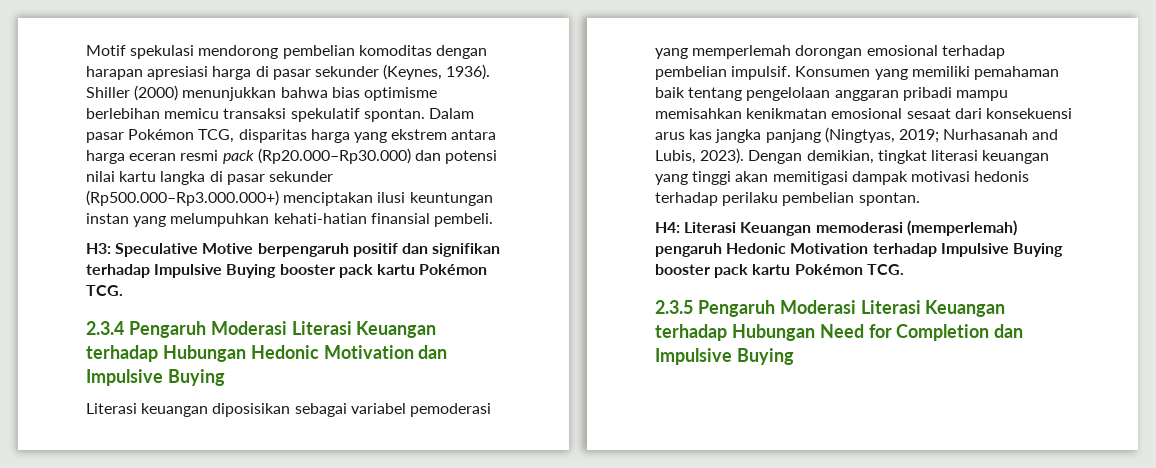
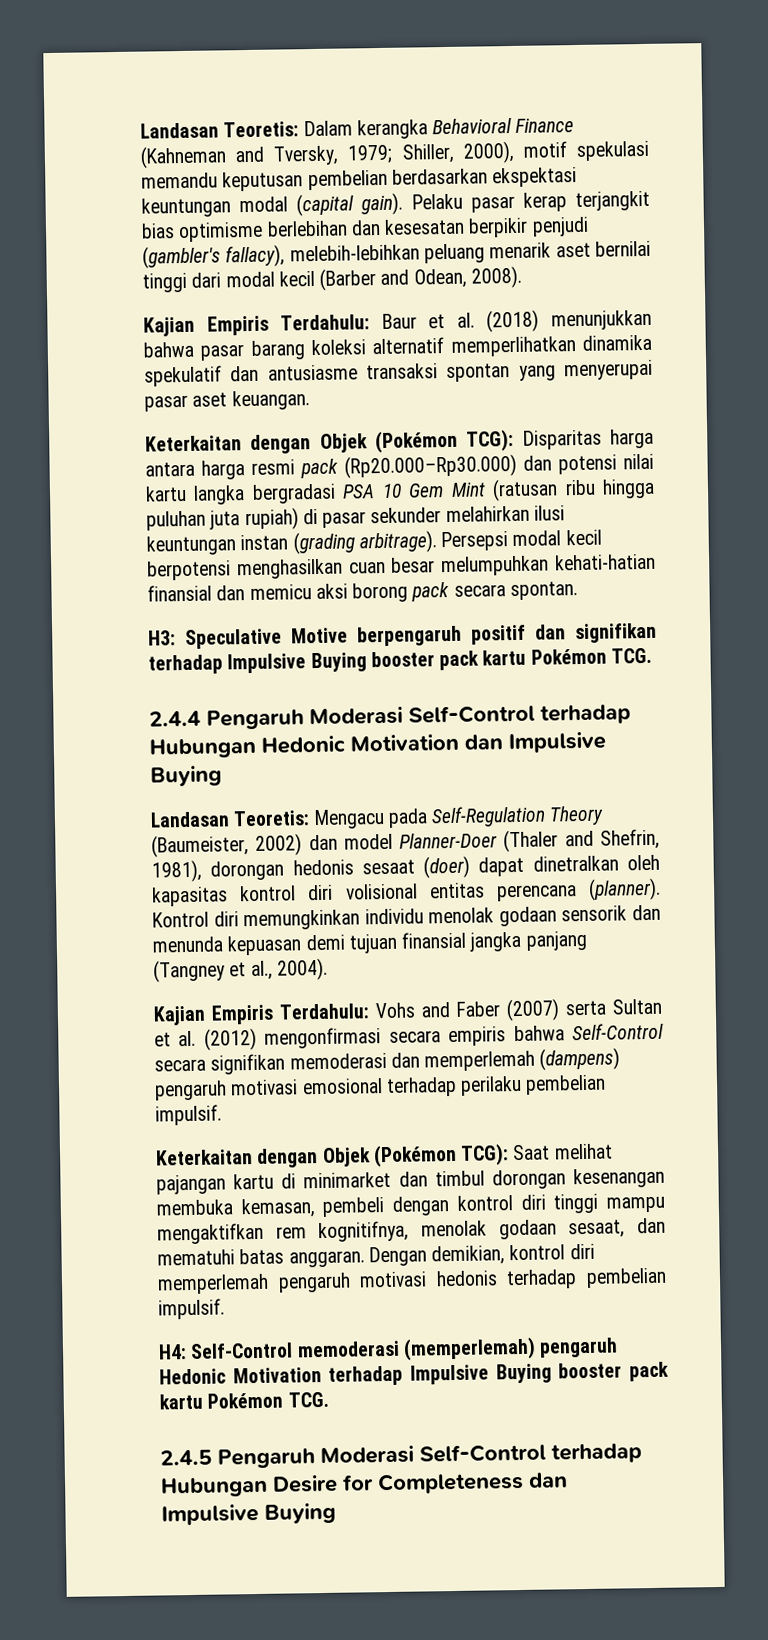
[86,45,487,59] [86,64,491,80] [86,85,437,101] [86,108,474,122] [86,129,448,143] Motif spekulasi mendorong pembelian komoditas dengan harapan apresiasi harga di pasar sekunder (Keynes, 1936). Shiller (2000) menunjukkan bahwa bias optimisme berlebihan memicu transaksi spekulatif spontan. Dalam pasar Pokémon TCG, disparitas harga yang ekstrem -> [140,117,575,140] [140,140,650,169] [141,166,578,192] [141,190,651,218] [141,216,589,243] [142,240,651,269] [142,265,522,293] [143,309,652,337] [143,334,652,361] [144,359,653,387] [144,390,310,412] [145,428,654,454] Landasan Teoretis: Dalam kerangka Behavioral Finance (Kahneman and Tversky, 1979; Shiller, 2000), motif spekulasi memandu keputusan pembelian berdasarkan ekspektasi keuntungan modal (capital gain). Pelaku pasar kerap terjangkit bias optimisme berlebihan dan kesesatan berpikir penjudi (gambler's fallacy), melebih-lebihkan peluang menarik aset bernilai tinggi dari modal kecil (Barber and Odean, 2008). // Kajian Empiris Terdahulu: Baur et al. (2018) menunjukkan bahwa pasar barang koleksi alternatif memperlihatkan dinamika spekulatif dan antusiasme transaksi spontan yang menyerupai pasar aset keuangan. // Keterkaitan dengan Objek (Pokémon TCG): Disparitas harga
[129,153,177,161] eceran -> (245, 470) none
[209,171,333,185] [86,190,374,206] di pasar sekunder (Rp500.000–Rp3.000.000+) menciptakan -> [251,478,655,504] [146,505,530,531] bergradasi PSA 10 Gem Mint (ratusan ribu hingga puluhan juta rupiah) di pasar sekunder melahirkan
[133,213,493,227] yang melumpuhkan kehati-hatian finansial pembeli. -> [292,529,602,555] [147,553,656,581] [147,581,578,603] (grading arbitrage). Persepsi modal kecil berpotensi menghasilkan cuan besar melumpuhkan kehati-hatian finansial dan memicu aksi borong pack secara spontan.
[86,321,437,338] 2.3.4 Pengaruh Moderasi Literasi Keuangan -> [149,704,535,730] 2.4.4 Pengaruh Moderasi Self-Control
[86,403,491,417] [655,45,1005,59] [655,66,1059,80] [655,87,1008,101] [655,108,1072,119] [655,127,1059,143] [655,148,1050,164] [655,171,1030,185] [655,192,920,206] Literasi keuangan diposisikan sebagai variabel pemoderasi yang memperlemah dorongan emosional terhadap pembelian impulsif. Konsumen yang memiliki pemahaman baik tentang pengelolaan anggaran pribadi mampu memisahkan kenikmatan emosional sesaat dari konsekuensi arus kas jangka panjang (Ningtyas, 2019; Nurhasanah and Lubis, 2023). Dengan demikian, tingkat literasi keuangan yang tinggi akan memitigasi dampak motivasi hedonis terhadap perilaku pembelian spontan. -> [150,805,605,830] [151,828,660,858] [151,854,660,883] [151,877,661,907] [152,904,661,931] [152,930,587,956] [153,957,328,983] [153,998,662,1026] [154,1022,664,1051] [154,1047,621,1075] [154,1074,607,1101] [155,1104,222,1126] [155,1143,613,1168] [156,1167,665,1195] [156,1193,665,1219] [157,1217,666,1245] [157,1243,595,1268] [157,1267,668,1295] [158,1298,225,1320] Landasan Teoretis: Mengacu pada Self-Regulation Theory (Baumeister, 2002) dan model Planner-Doer (Thaler and Shefrin, 1981), dorongan hedonis sesaat (doer) dapat dinetralkan oleh kapasitas kontrol diri volisional entitas perencana (planner). Kontrol diri memungkinkan individu menolak godaan sensorik dan menunda kepuasan demi tujuan finansial jangka panjang (Tangney et al., 2004). // Kajian Empiris Terdahulu: Vohs and Faber (2007) serta Sultan et al. (2012) mengonfirmasi secara empiris bahwa Self-Control secara signifikan memoderasi dan memperlemah (dampens) pengaruh motivasi emosional terhadap perilaku pembelian impulsif. // Keterkaitan dengan Objek (Pokémon TCG): Saat melihat pajangan kartu di minimarket dan timbul dorongan kesenangan membuka kemasan, pembeli dengan kontrol diri tinggi mampu mengaktifkan rem kognitifnya, menolak godaan sesaat, dan mematuhi batas anggaran. Dengan demikian, kontrol diri memperlemah pengaruh motivasi hedonis terhadap pembelian impulsif.
[684,222,812,236] Literasi Keuangan -> [190,1342,294,1359] Self-Control
[655,300,1006,317] [655,324,990,341] 2.3.5 Pengaruh Moderasi Literasi Keuangan terhadap Hubungan Need for Completion -> [160,1443,642,1469] [160,1471,524,1498] 2.4.5 Pengaruh Moderasi Self-Control terhadap Hubungan Desire for Completeness

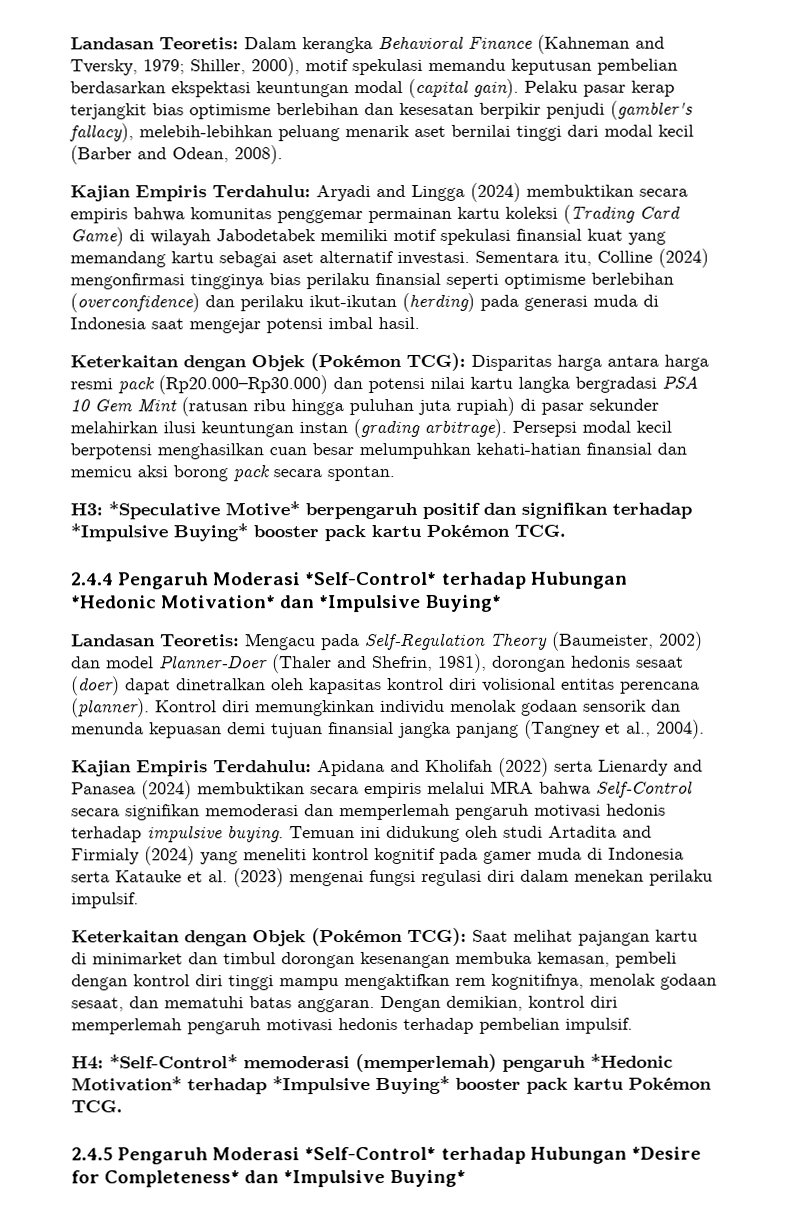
[381,309,652,333] [143,334,652,361] [144,359,653,387] [144,390,310,412] Baur et al. (2018) menunjukkan bahwa pasar barang koleksi alternatif memperlihatkan dinamika spekulatif dan antusiasme transaksi spontan yang menyerupai pasar aset keuangan. -> [316,182,688,202] [70,204,681,224] [70,227,666,247] [70,248,709,268] [70,272,674,290] [70,292,659,313] [70,316,420,334] Aryadi and Lingga (2024) membuktikan secara empiris bahwa komunitas penggemar permainan kartu koleksi (Trading Card Game) di wilayah Jabodetabek memiliki motif spekulasi finansial kuat yang memandang kartu sebagai aset alternatif investasi. Sementara itu, Colline (2024) mengonfirmasi tingginya bias perilaku finansial seperti optimisme berlebihan (overconfidence) dan perilaku ikut-ikutan (herding) pada generasi muda di Indonesia saat mengejar potensi imbal hasil.
[185,627,348,649] Speculative Motive -> [108,501,300,520] *Speculative Motive*
[227,652,367,674] Impulsive Buying -> [70,523,248,542] *Impulsive Buying*
[408,704,631,725] [149,731,606,759] [150,765,222,787] Self-Control terhadap Hubungan Hedonic Motivation dan Impulsive Buying -> [304,571,627,589] [70,594,501,613] *Self-Control* terhadap Hubungan *Hedonic Motivation* dan *Impulsive Buying*
[375,998,662,1022] [154,1026,507,1051] Vohs and Faber (2007) serta Sultan et al. (2012) mengonfirmasi secara empiris -> [317,757,703,777] [71,780,534,800] Apidana and Kholifah (2022) serta Lienardy and Panasea (2024) membuktikan secara empiris melalui MRA
[539,1047,621,1071] [154,1074,607,1101] (dampens) pengaruh motivasi emosional terhadap perilaku pembelian -> [455,803,666,820] [71,825,652,843] [71,846,684,866] [71,868,713,888] pengaruh motivasi hedonis terhadap impulsive buying. Temuan ini didukung oleh studi Artadita and Firmialy (2024) yang meneliti kontrol kognitif pada gamer muda di Indonesia serta Katauke et al. (2023) mengenai fungsi regulasi diri dalam menekan perilaku
[190,1342,294,1359] Self-Control -> [109,1054,238,1069] *Self-Control*
[159,1363,552,1386] Hedonic Motivation terhadap Impulsive Buying -> [590,1053,673,1068] [71,1075,450,1095] *Hedonic Motivation* terhadap *Impulsive Buying*
[419,1443,642,1464] [160,1471,568,1498] [161,1502,336,1526] Self-Control terhadap Hubungan Desire for Completeness dan Impulsive Buying -> [304,1146,701,1164] [71,1169,466,1188] *Self-Control* terhadap Hubungan *Desire for Completeness* dan *Impulsive Buying*

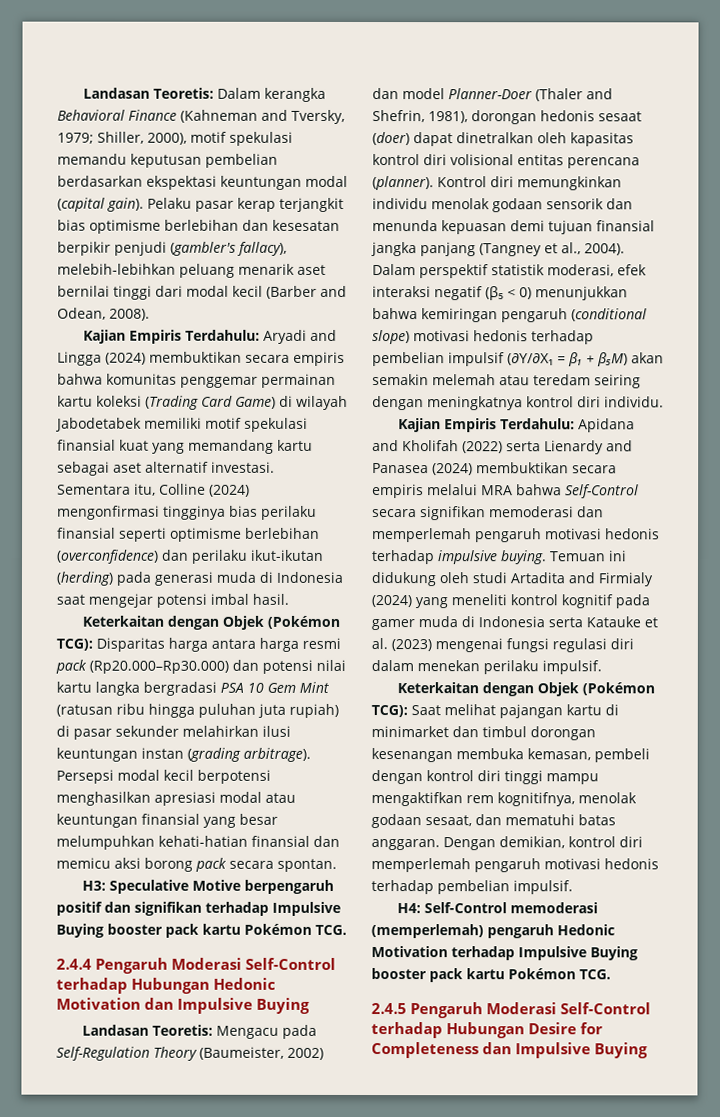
[269,447,307,456] cuan -> [154,791,296,806] [56,813,236,828] apresiasi modal atau keuntungan finansial yang
[108,501,300,520] *Speculative Motive* -> [109,879,242,894] Speculative Motive
[70,523,248,542] *Impulsive Buying* -> [272,901,341,916] [56,923,104,938] Impulsive Buying
[304,571,627,589] [70,594,501,613] *Self-Control* terhadap Hubungan *Hedonic Motivation* dan *Impulsive Buying* -> [245,957,336,970] [56,977,276,994] [56,997,310,1014] Self-Control terhadap Hubungan Hedonic Motivation dan Impulsive Buying
(705, 729) none -> [372,264,647,279] [372,286,628,301] [372,308,647,323] [372,330,594,345] [372,352,664,367] [372,374,641,389] [372,396,664,411] Dalam perspektif statistik moderasi, efek interaksi negatif (β₅ < 0) menunjukkan bahwa kemiringan pengaruh (conditional slope) motivasi hedonis terhadap pembelian impulsif (∂Y/∂X₁ = β₁ + β₅M) akan semakin melemah atau teredam seiring dengan meningkatnya kontrol diri individu.
[109,1054,238,1069] *Self-Control* -> [424,902,508,914] Self-Control
[590,1053,673,1068] [71,1075,450,1095] *Hedonic Motivation* terhadap *Impulsive Buying* -> [557,924,615,936] [371,946,638,961] Hedonic Motivation terhadap Impulsive Buying
[304,1146,701,1164] [71,1169,466,1188] *Self-Control* terhadap Hubungan *Desire for Completeness* dan *Impulsive Buying* -> [560,1002,651,1015] [371,1022,603,1039] [371,1042,648,1059] Self-Control terhadap Hubungan Desire for Completeness dan Impulsive Buying

